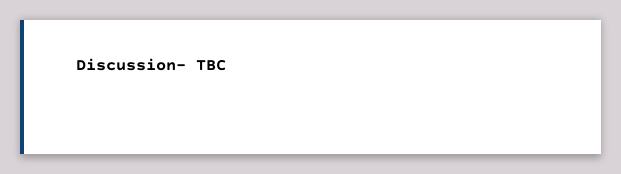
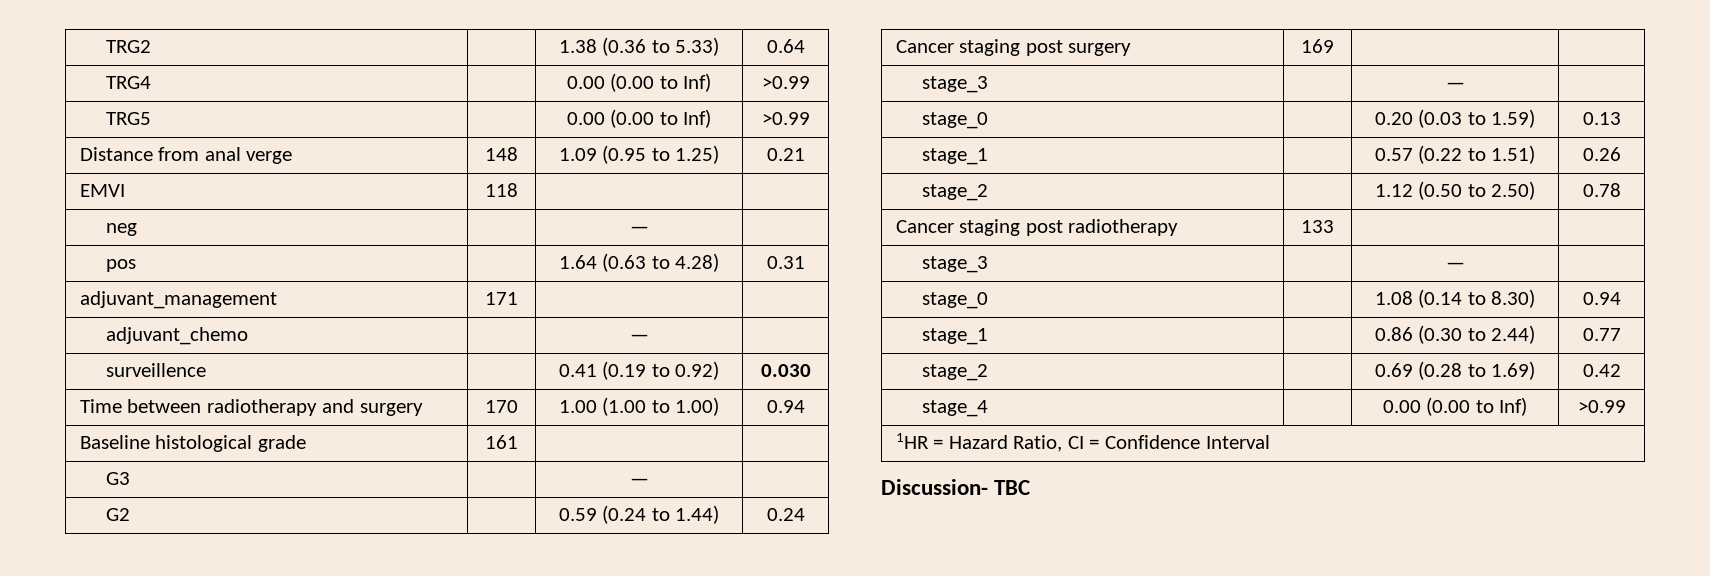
(76, 64) none -> [106,40,152,53] [558,37,720,56] [766,39,805,53] [106,76,152,89] [566,73,712,92] [761,76,810,89] [106,112,152,125] [566,109,712,128] [761,112,810,125] [79,147,293,164] [485,147,518,161] [558,145,720,164] [766,148,805,161] [79,184,125,197] [485,183,518,197] [106,223,138,236] [629,226,649,233] [106,259,137,272] [558,253,720,272] [766,256,805,269] [79,291,277,309] [485,292,518,305] [106,327,249,345] [629,334,649,341] [106,363,207,377] [558,361,720,380] [760,364,811,377] [79,399,423,416] [485,400,518,413] [558,397,720,416] [766,400,805,413] [79,435,306,452] [485,435,518,449] [106,472,131,485] [629,478,649,485] [106,508,131,521] [558,505,720,524] [766,508,805,521] [895,39,1132,56] [1301,39,1334,53] [922,76,989,93] [1445,82,1465,89] [922,112,989,129] [1374,109,1536,128] [1582,112,1621,125] [922,148,989,165] [1374,145,1536,164] [1582,147,1621,161] [922,184,989,201] [1374,181,1536,200] [1582,183,1621,197] [895,219,1179,236] [1301,220,1334,233] [922,256,989,273] [1445,262,1465,269] [922,292,989,309] [1374,289,1536,308] [1582,292,1621,305] [922,328,989,345] [1374,325,1536,344] [1582,328,1621,341] [922,364,989,381] [1374,361,1536,380] [1582,364,1621,377] [922,400,989,417] [1382,397,1528,416] [1577,400,1626,413] [895,433,1270,452] TRG2 | | 1.38 (0.36 to 5.33) | 0.64 // TRG4 | | 0.00 (0.00 to Inf) | >0.99 // TRG5 | | 0.00 (0.00 to Inf) | >0.99 // Distance from anal verge | 148 | 1.09 (0.95 to 1.25) | 0.21 // EMVI | 118 | | // neg | | — | // pos | | 1.64 (0.63 to 4.28) | 0.31 // adjuvant_management | 171 | | // adjuvant_chemo | | — | // surveillence | | 0.41 (0.19 to 0.92) | 0.030 // Time between radiotherapy and surgery | 170 | 1.00 (1.00 to 1.00) | 0.94 // Baseline histological grade | 161 | | // G3 | | — | // G2 | | 0.59 (0.24 to 1.44) | 0.24 // Cancer staging post surgery | 169 | | // stage_3 | | — | // stage_0 | | 0.20 (0.03 to 1.59) | 0.13 // stage_1 | | 0.57 (0.22 to 1.51) | 0.26 // stage_2 | | 1.12 (0.50 to 2.50) | 0.78 // Cancer staging post radiotherapy | 133 | | // stage_3 | | — | // stage_0 | | 1.08 (0.14 to 8.30) | 0.94 // stage_1 | | 0.86 (0.30 to 2.44) | 0.77 // stage_2 | | 0.69 (0.28 to 1.69) | 0.42 // stage_4 | | 0.00 (0.00 to Inf) | >0.99 // 1HR = Hazard Ratio, CI = Confidence Interval //

